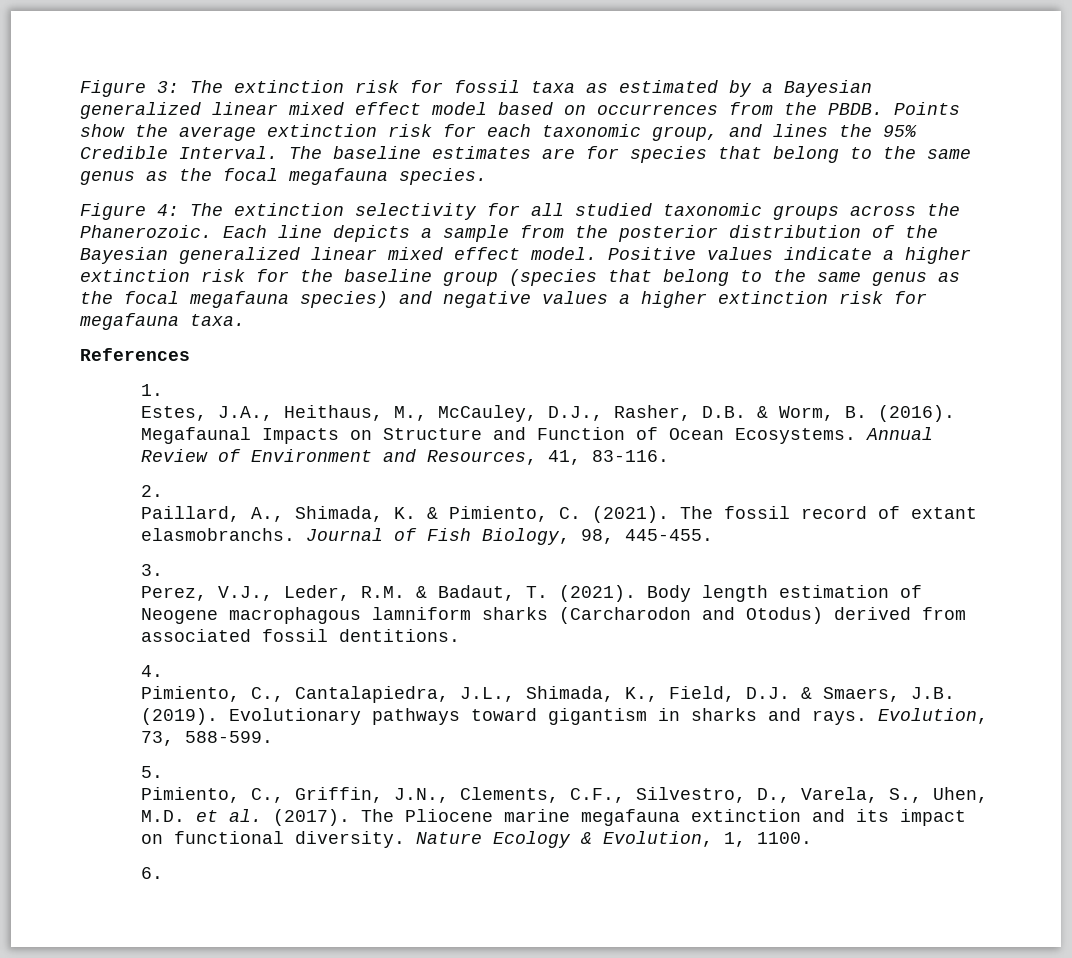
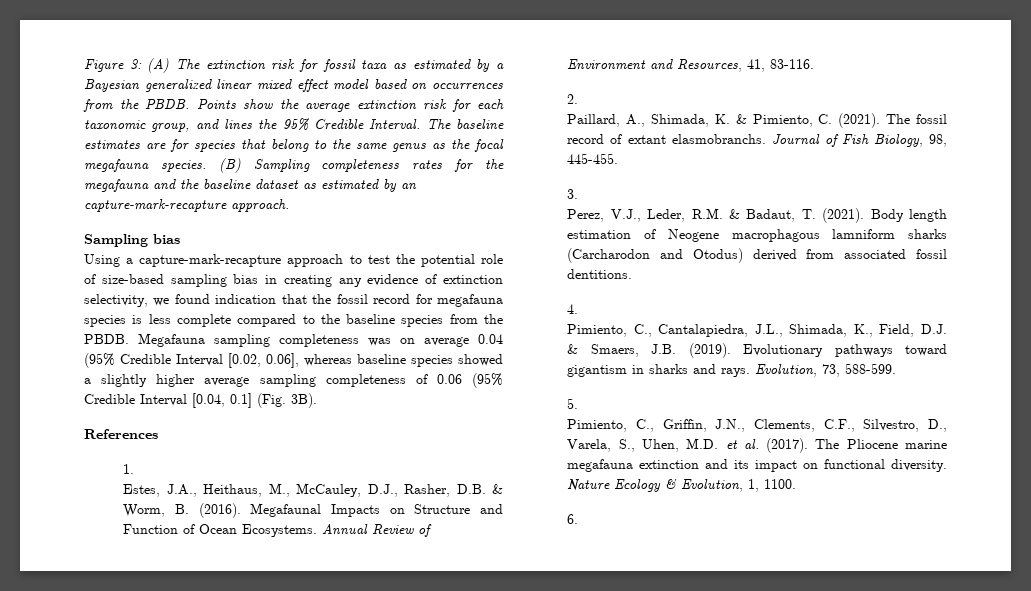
(179, 87) none -> [147,58,170,73] (A)
[80,203,960,220] [80,225,938,242] [80,247,971,264] [80,269,960,286] [80,291,927,308] [80,313,245,330] // Figure 4: The extinction selectivity for all studied taxonomic groups across the Phanerozoic. Each line depicts a sample from the posterior distribution of the Bayesian generalized linear mixed effect model. Positive values indicate a higher extinction risk for the baseline group (species that belong to the same genus as the focal megafauna species) and negative values a higher extinction risk for megafauna taxa. -> [218,158,504,173] [84,179,417,192] [84,199,289,212] [84,234,180,247] [84,254,503,267] [84,274,503,287] [84,294,504,307] [84,314,504,327] [84,333,503,347] [84,353,503,368] [84,373,503,388] [84,393,317,408] (B) Sampling completeness rates for the megafauna and the baseline dataset as estimated by an capture-mark-recapture approach. // Sampling bias // Using a capture-mark-recapture approach to test the potential role of size-based sampling bias in creating any evidence of extinction selectivity, we found indication that the fossil record for megafauna species is less complete compared to the baseline species from the PBDB. Megafauna sampling completeness was on average 0.04 (95% Credible Interval [0.02, 0.06], whereas baseline species showed a slightly higher average sampling completeness of 0.06 (95% Credible Interval [0.04, 0.1] (Fig. 3B).

